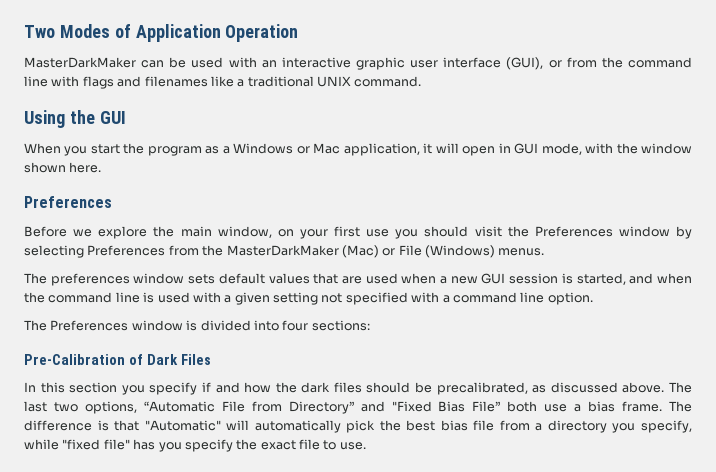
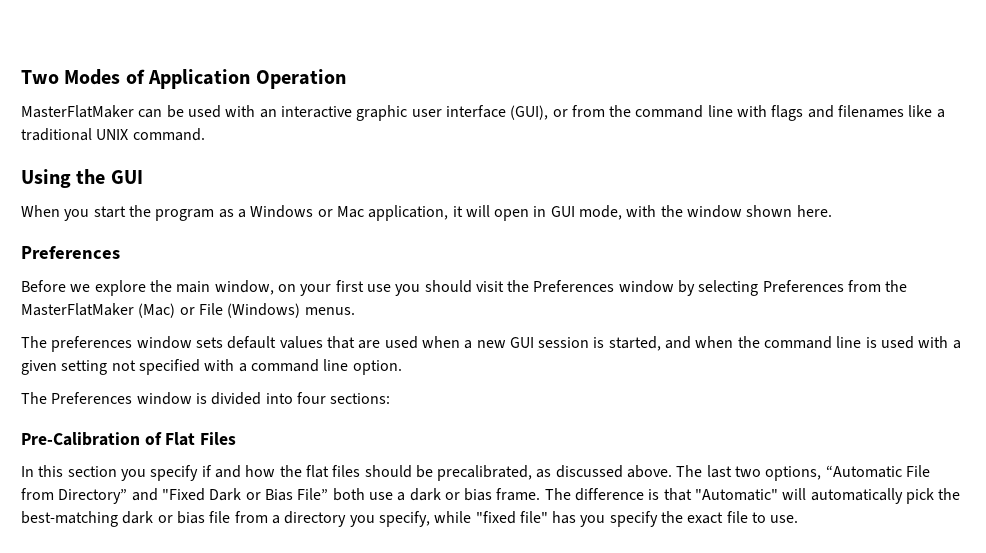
[24,57,136,68] MasterDarkMaker -> [21,105,134,118] MasterFlatMaker
[226,245,339,256] MasterDarkMaker -> [21,303,134,316] MasterFlatMaker
[146,354,178,365] Dark -> [165,432,196,446] Flat
[301,382,331,393] dark -> [305,465,329,478] flat
(432, 406) none -> [209,488,261,501] Dark or
(582, 408) none -> [409,488,460,501] dark or
[406,420,436,431] best -> [21,511,173,527] best-matching dark or

